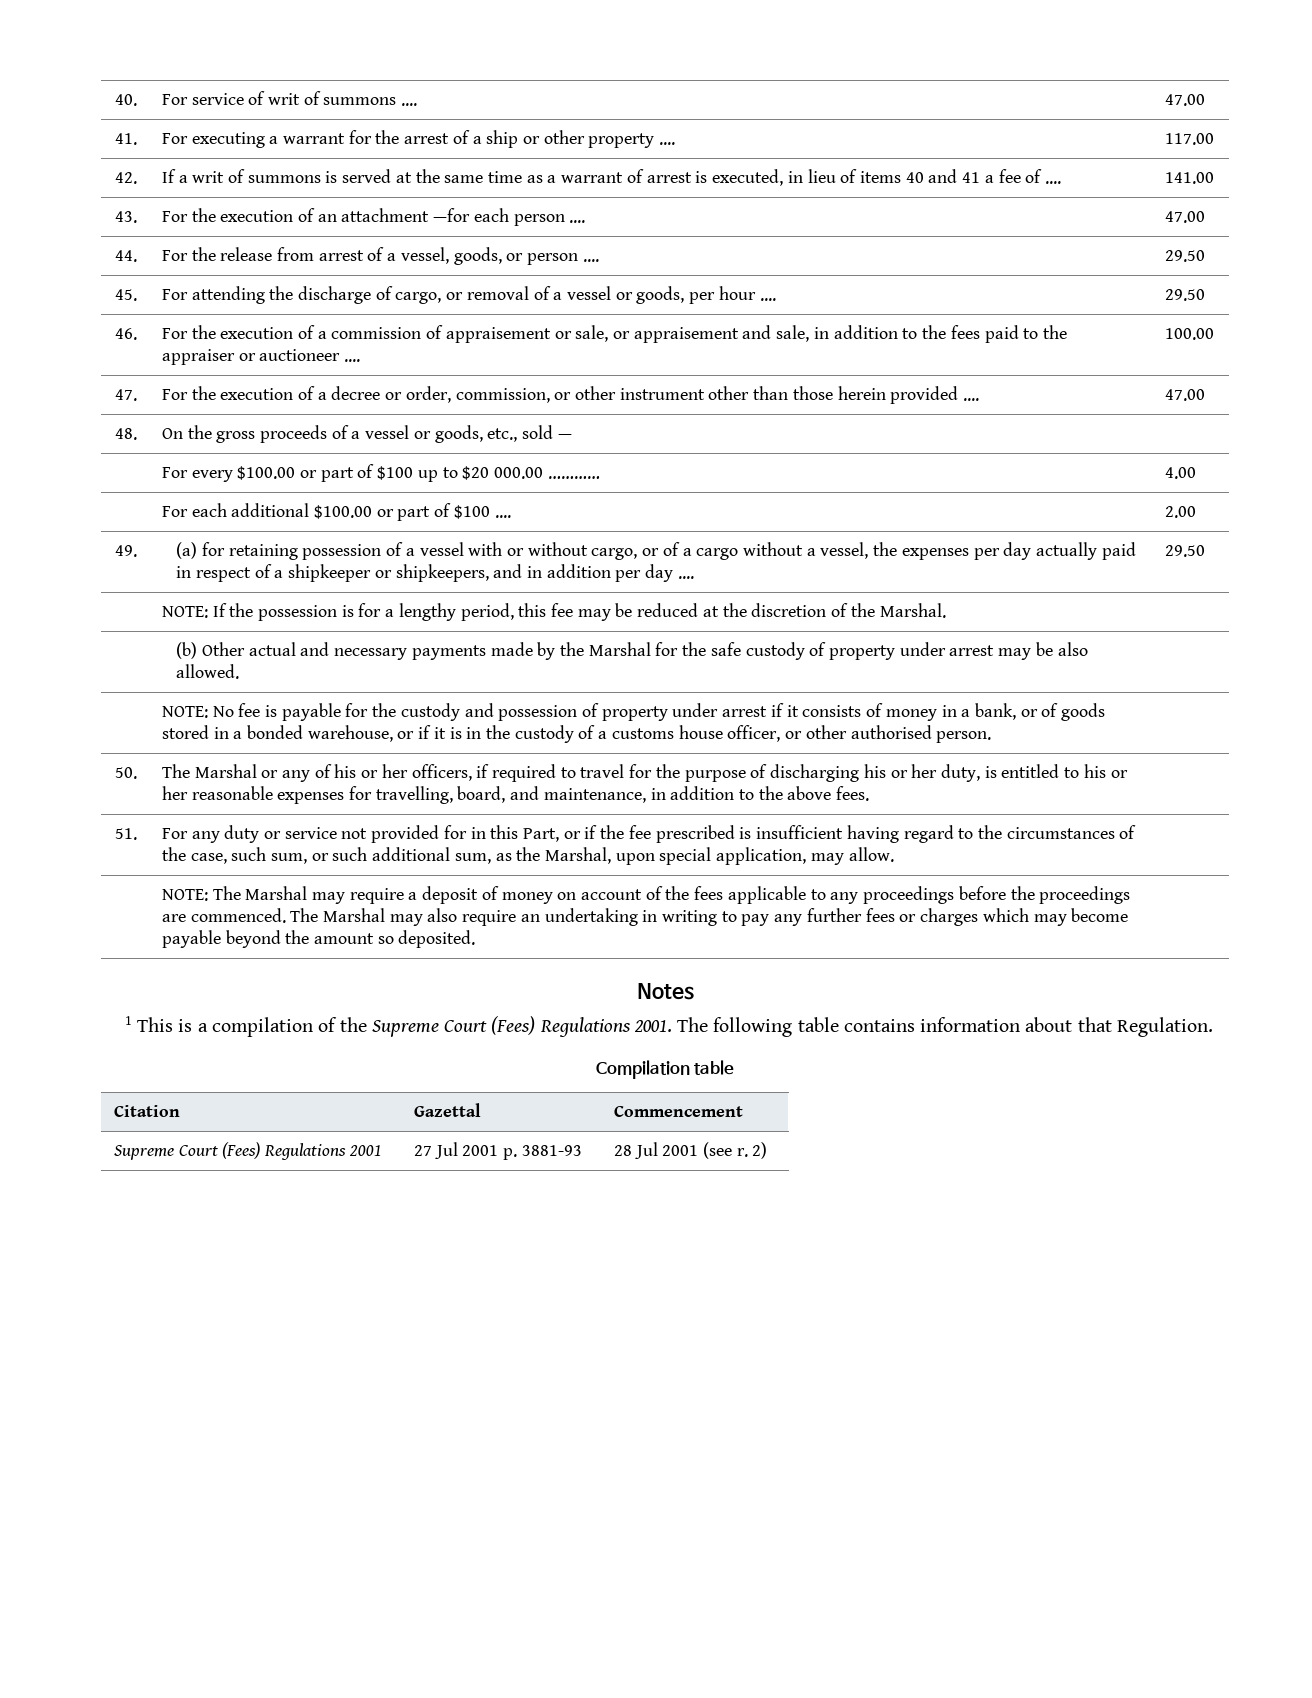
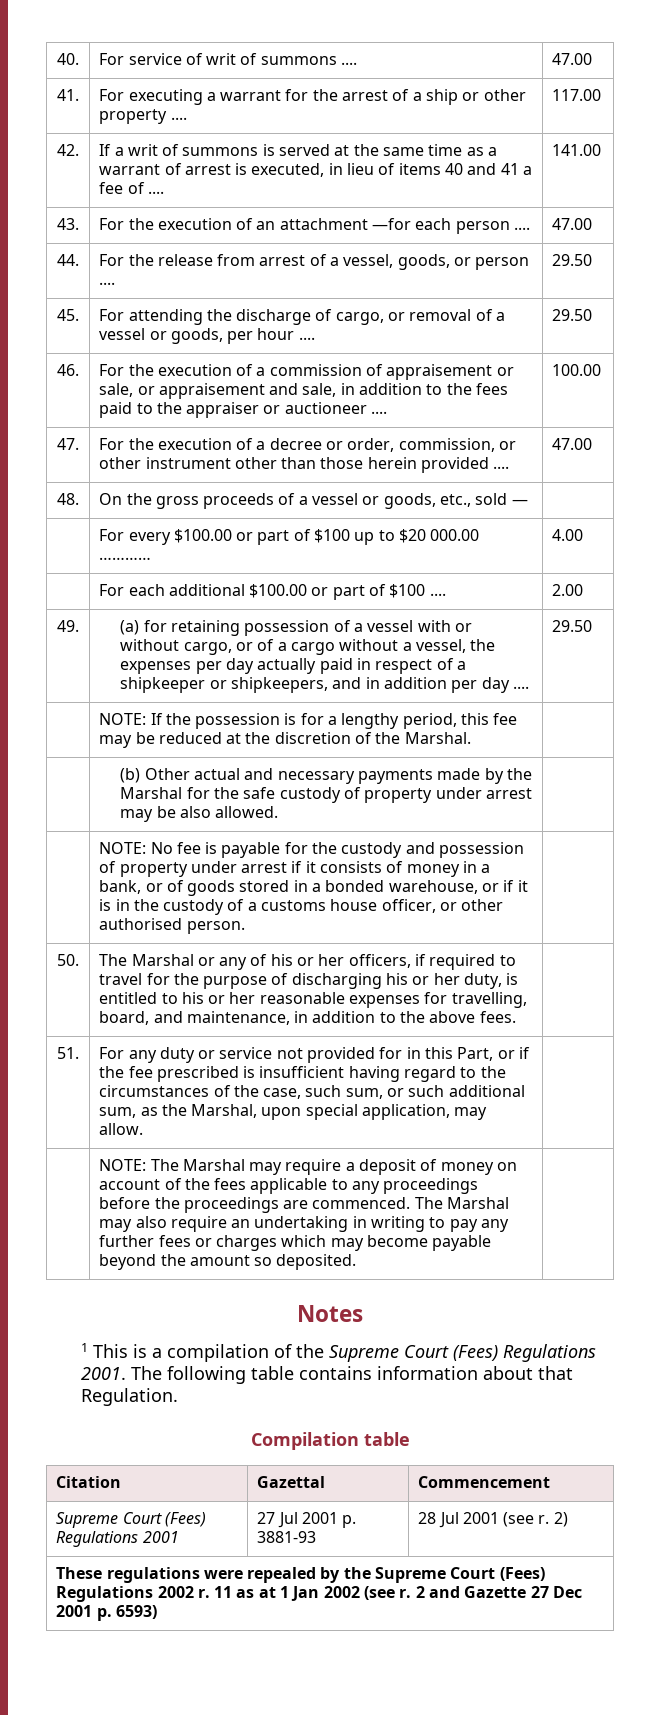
(768, 1150) none -> [56,1567,545,1583] [56,1586,582,1602] [56,1605,157,1621] // These regulations were repealed by the Supreme Court (Fees) Regulations 2002 r. 11 as at 1 Jan 2002 (see r. 2 and Gazette 27 Dec 2001 p. 6593)

